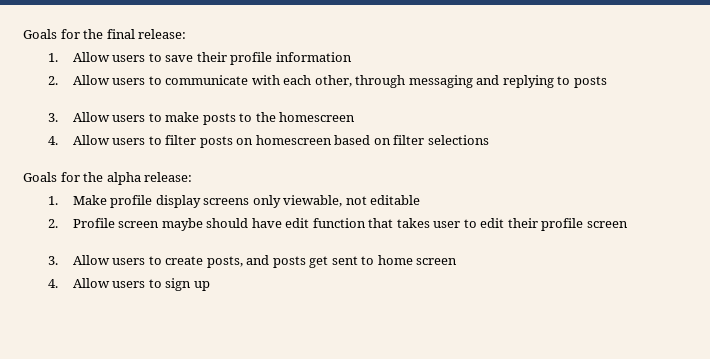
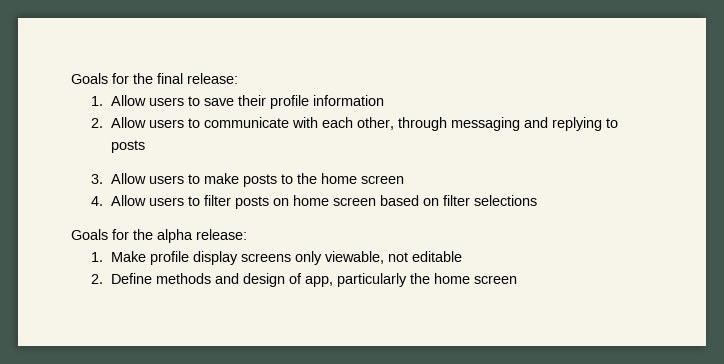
[279,112,356,122] homescreen -> [320,173,404,184] home screen
[255,135,332,145] homescreen -> [292,195,376,206] home screen
[72,218,628,231] [47,255,458,268] [47,278,210,291] Profile screen maybe should have edit function that takes user to edit their profile screen // 3. Allow users to create posts, and posts get sent to home screen // 4. Allow users to sign up -> [110,273,517,287] Define methods and design of app, particularly the home screen

